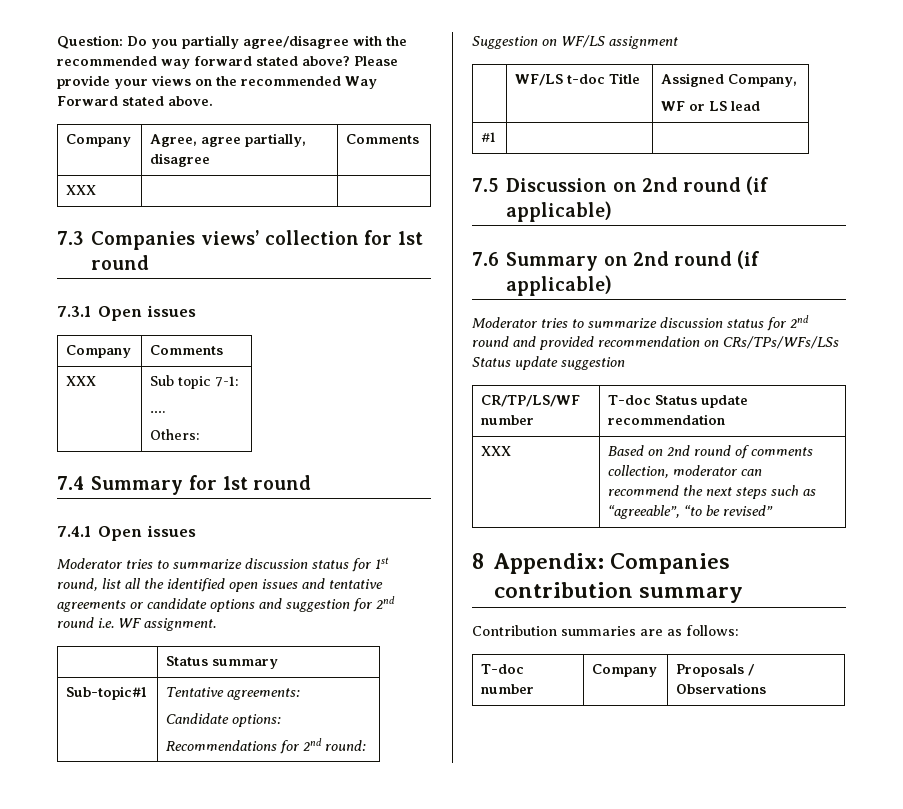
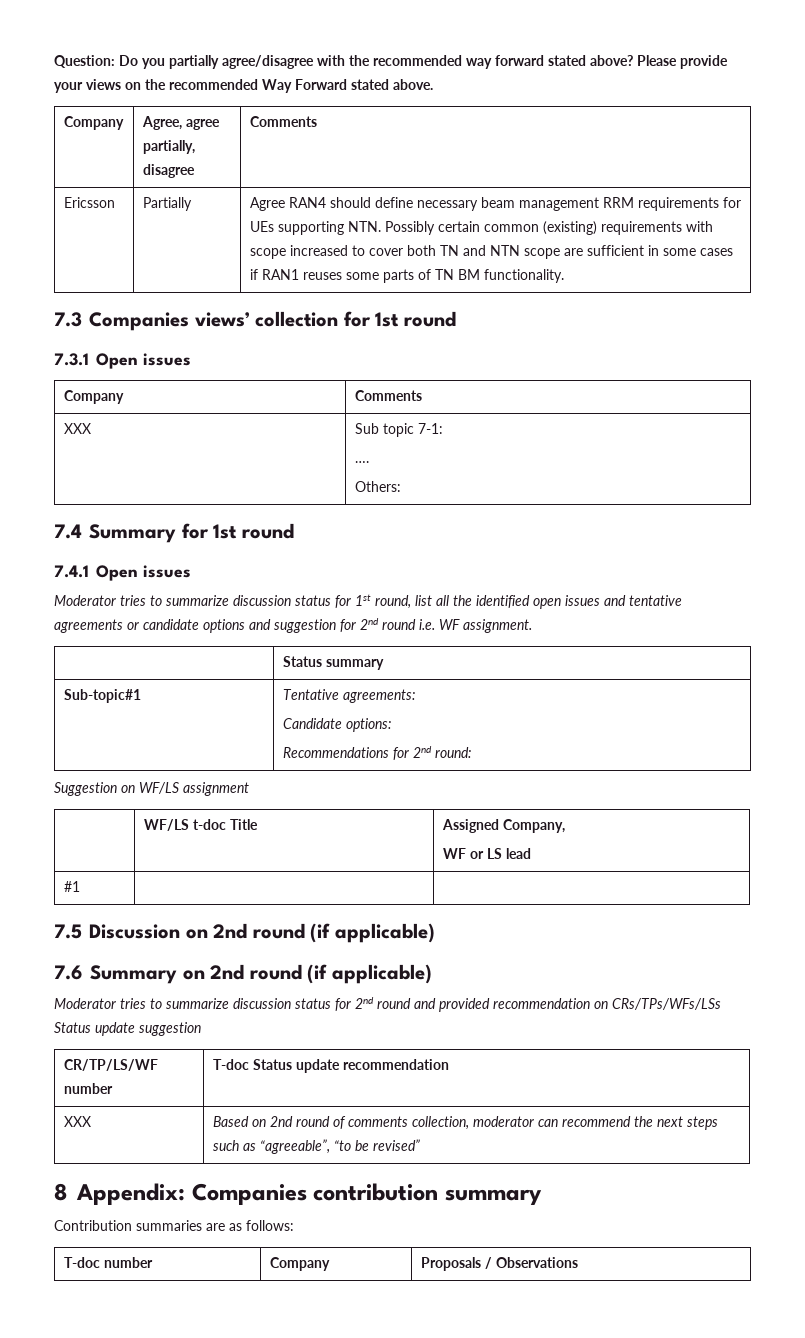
[66,185,97,195] XXX | | -> [63,197,115,208] [142,197,192,211] [249,197,741,211] [249,221,713,235] [249,245,733,259] [249,269,564,283] Ericsson | Partially | Agree RAN4 should define necessary beam management RRM requirements for UEs supporting NTN. Possibly certain common (existing) requirements with scope increased to cover both TN and NTN scope are sufficient in some cases if RAN1 reuses some parts of TN BM functionality.

